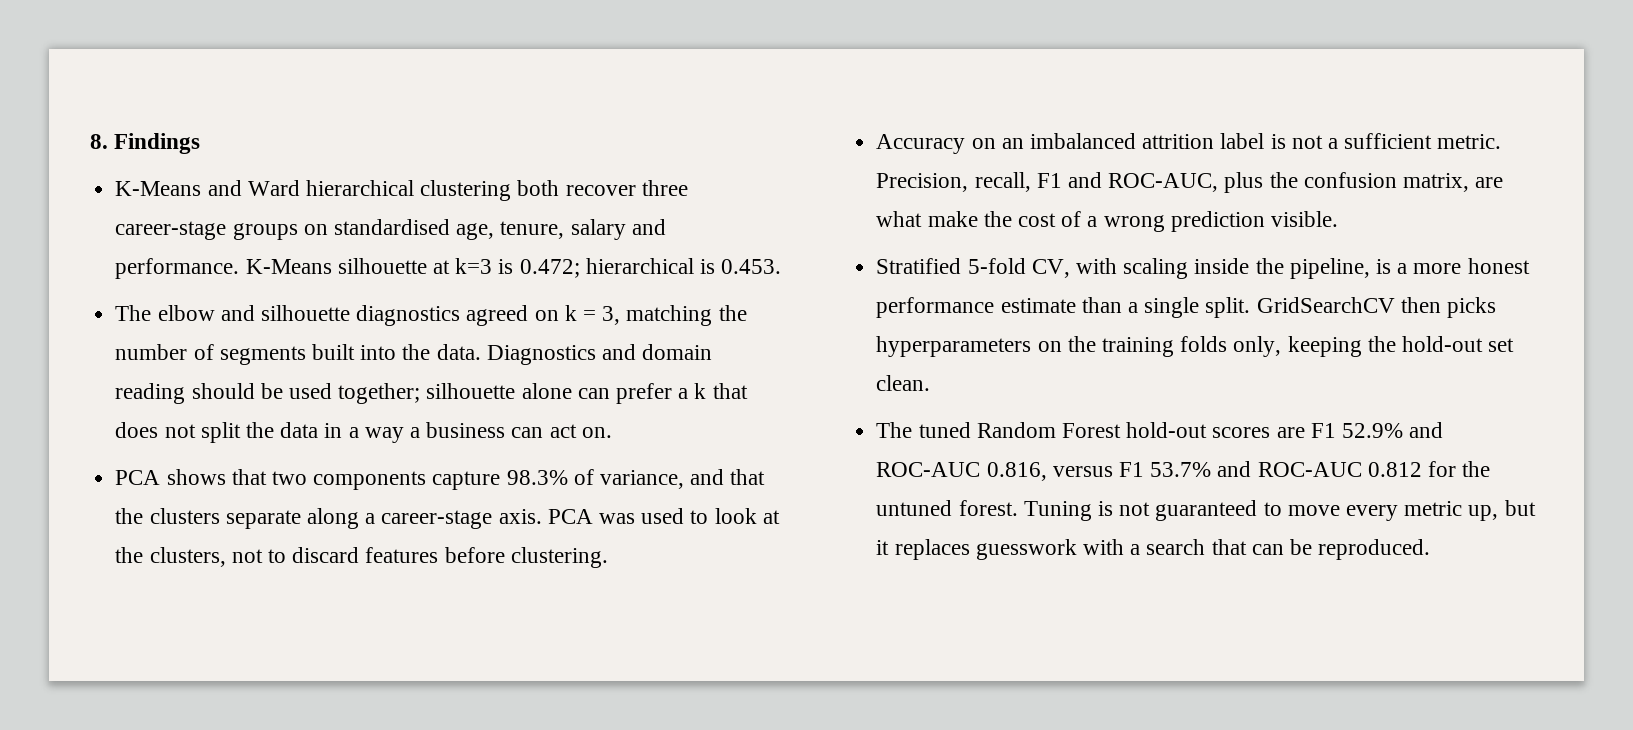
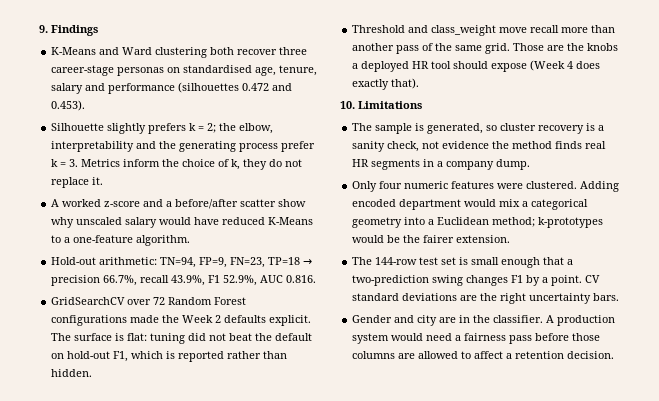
[90,134,108,149] 8. -> [39,25,48,33] 9.
[305,180,414,196] hierarchical -> (153, 51) none
[232,223,298,240] groups -> [117,67,165,76] personas
[115,258,782,279] [115,305,747,326] [115,344,713,365] [115,383,748,404] [115,422,612,443] [115,469,766,490] [115,508,780,529] [115,547,608,568] [876,133,1502,154] [876,172,1504,193] [876,211,1338,232] [876,258,1530,279] [876,297,1496,318] [876,336,1515,357] [876,375,931,391] [876,422,1444,438] [876,461,1491,481] [876,500,1536,521] [876,539,1431,560] performance. K-Means silhouette at k=3 is 0.472; hierarchical is 0.453. // The elbow and silhouette diagnostics agreed on k = 3, matching the number of segments built into the data. Diagnostics and domain reading should be used together; silhouette alone can prefer a k that does not split the data in a way a business can act on. // PCA shows that two components capture 98.3% of variance, and that the clusters separate along a career-stage axis. PCA was used to look at the clusters, not to discard features before clustering. // Accuracy on an imbalanced attrition label is not a sufficient metric. Precision, recall, F1 and ROC-AUC, plus the confusion matrix, are what make the cost of a wrong prediction visible. // Stratified 5-fold CV, with scaling inside the pipeline, is a more honest performance estimate than a single split. GridSearchCV then picks hyperparameters on the training folds only, keeping the hold-out set clean. // The tuned Random Forest hold-out scores are F1 52.9% and ROC-AUC 0.816, versus F1 53.7% and ROC-AUC 0.812 for the untuned forest. Tuning is not guaranteed to move every metric up, but it replaces guesswork with a search that can be reproduced. -> [108,82,293,94] [51,100,86,111] [51,123,274,134] [51,141,316,152] [51,159,303,170] [51,177,104,188] [51,199,307,209] [51,217,314,228] [51,235,191,246] [51,257,313,268] [51,275,317,286] [51,297,247,305] [51,315,312,326] [51,333,313,344] [51,351,288,362] [51,369,93,377] [352,25,616,36] [352,43,619,54] [352,60,601,72] [352,78,420,90] [340,101,422,109] [352,123,605,134] [352,141,607,152] [352,159,531,170] [352,181,620,192] [352,199,589,210] [352,217,604,228] [352,235,511,243] [352,257,574,268] [352,275,601,286] [352,293,620,304] [352,315,616,326] [352,333,601,344] [352,351,615,359] performance (silhouettes 0.472 and 0.453). // Silhouette slightly prefers k = 2; the elbow, interpretability and the generating process prefer k = 3. Metrics inform the choice of k, they do not replace it. // A worked z-score and a before/after scatter show why unscaled salary would have reduced K-Means to a one-feature algorithm. // Hold-out arithmetic: TN=94, FP=9, FN=23, TP=18 → precision 66.7%, recall 43.9%, F1 52.9%, AUC 0.816. // GridSearchCV over 72 Random Forest configurations made the Week 2 defaults explicit. The surface is flat: tuning did not beat the default on hold-out F1, which is reported rather than hidden. // Threshold and class_weight move recall more than another pass of the same grid. Those are the knobs a deployed HR tool should expose (Week 4 does exactly that). // 10. Limitations // The sample is generated, so cluster recovery is a sanity check, not evidence the method finds real HR segments in a company dump. // Only four numeric features were clustered. Adding encoded department would mix a categorical geometry into a Euclidean method; k-prototypes would be the fairer extension. // The 144-row test set is small enough that a two-prediction swing changes F1 by a point. CV standard deviations are the right uncertainty bars. // Gender and city are in the classifier. A production system would need a fairness pass before those columns are allowed to affect a retention decision.

